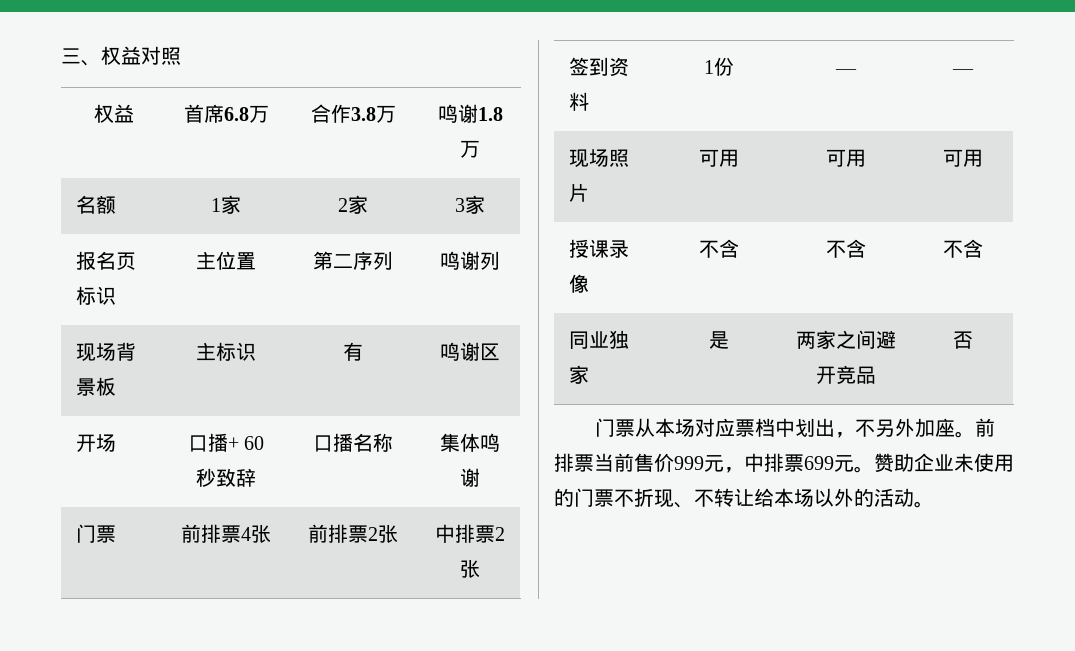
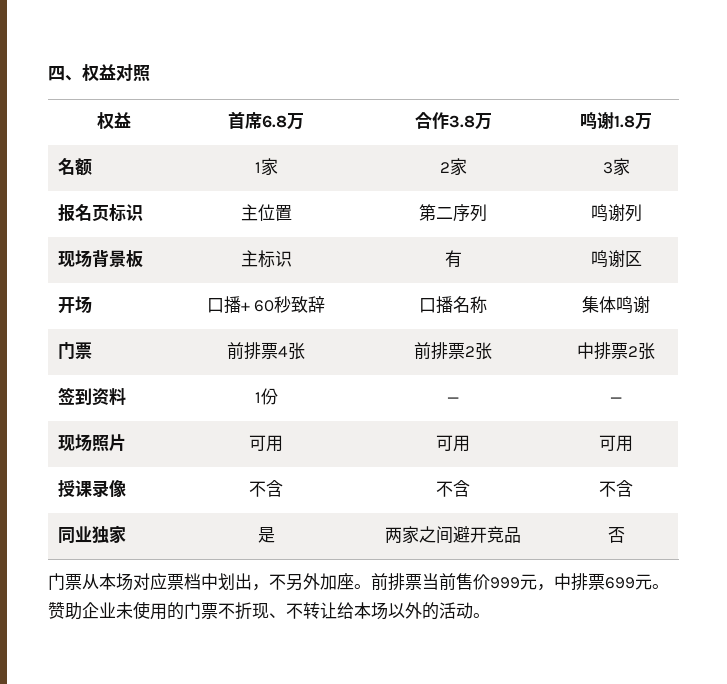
[61,48,81,64] 三 -> [48,66,65,81] 四

